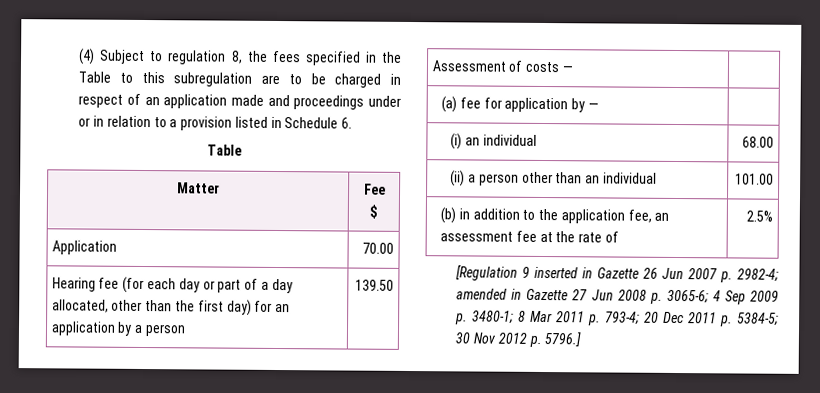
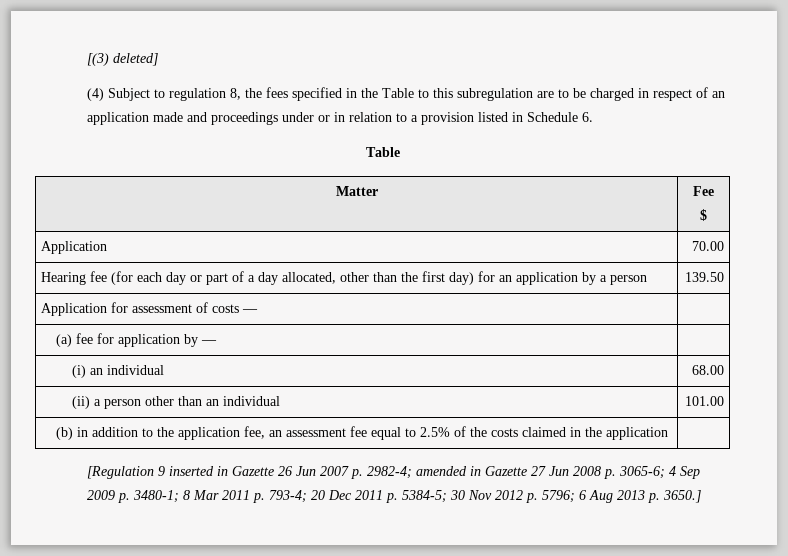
(78, 56) none -> [87,53,159,66] [(3) deleted] //
[431,60,507,72] Assessment -> [40,302,192,316] Application for assessment
[539,231,619,243] [746,210,774,222] at the rate of | 2.5% -> [371,426,669,440] equal to 2.5% of the costs claimed in the application |
[544,332,582,348] 5796.] -> [542,490,702,503] 5796; 6 Aug 2013 p. 3650.]

